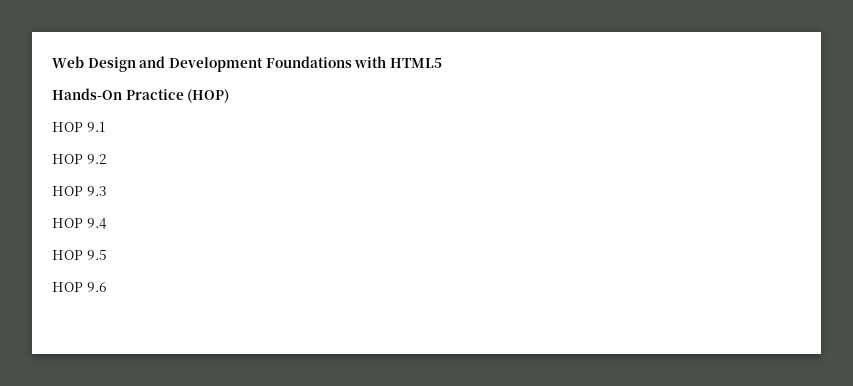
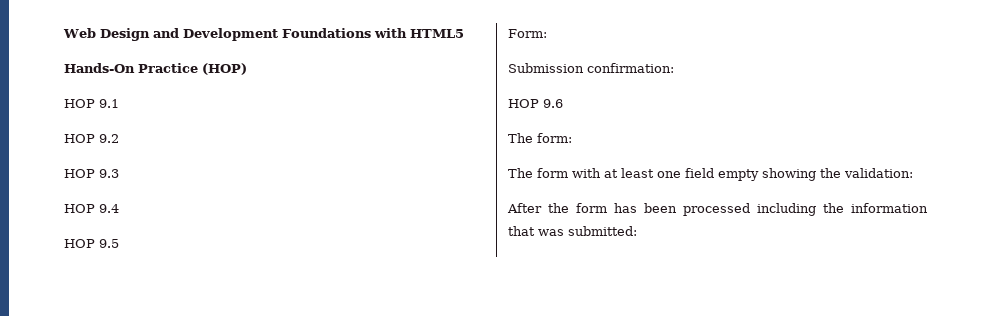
(107, 255) none -> [508,29,547,38] [508,63,674,73] // Form: // Submission confirmation:
(107, 287) none -> [508,133,572,143] [508,168,913,181] [507,203,928,216] [508,226,637,236] // The form: // The form with at least one field empty showing the validation: // After the form has been processed including the information that was submitted:

